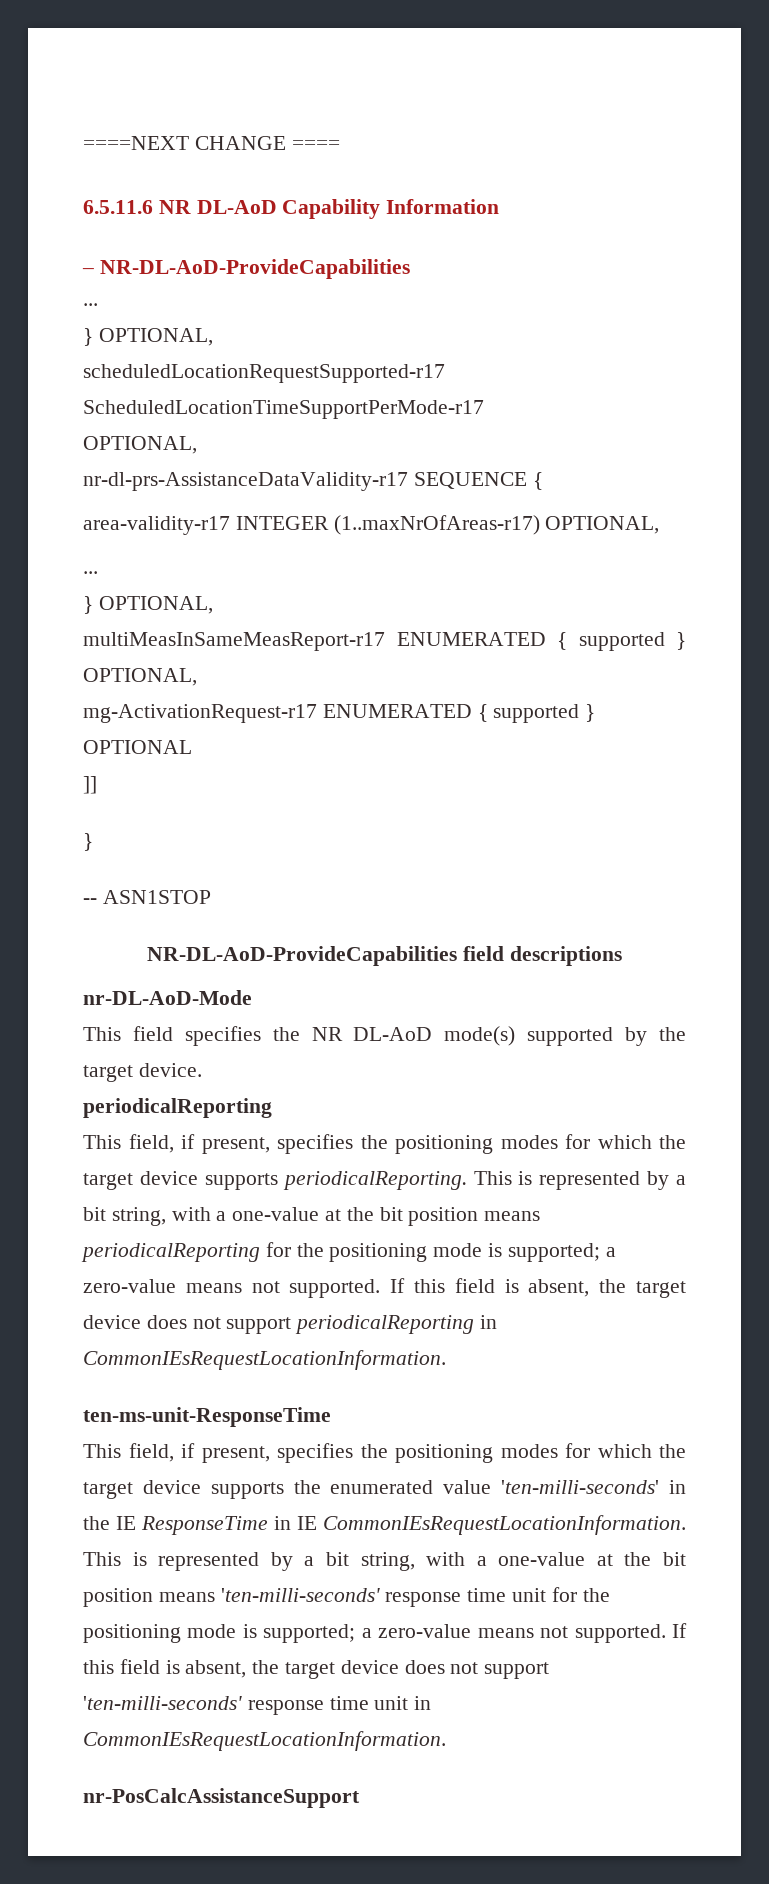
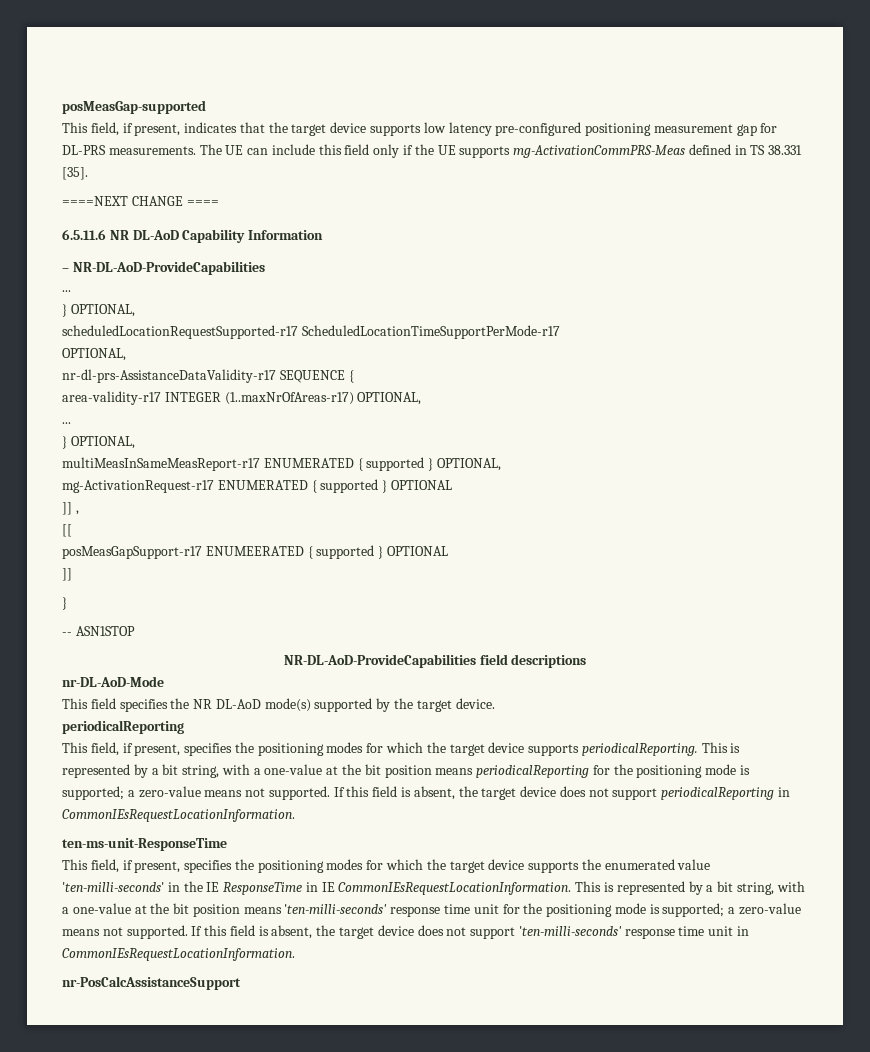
(83, 143) none -> [62,100,206,114] [62,122,778,136] [62,144,803,158] [62,167,88,180] posMeasGap-supported // This field, if present, indicates that the target device supports low latency pre-configured positioning measurement gap for DL-PRS measurements. The UE can include this field only if the UE supports mg-ActivationCommPRS-Meas defined in TS 38.331 [35]. //
(192, 747) none -> [62,502,79,515] [62,524,72,537] [62,545,448,559] // ]] , // [[ // posMeasGapSupport-r17 ENUMEERATED { supported } OPTIONAL

